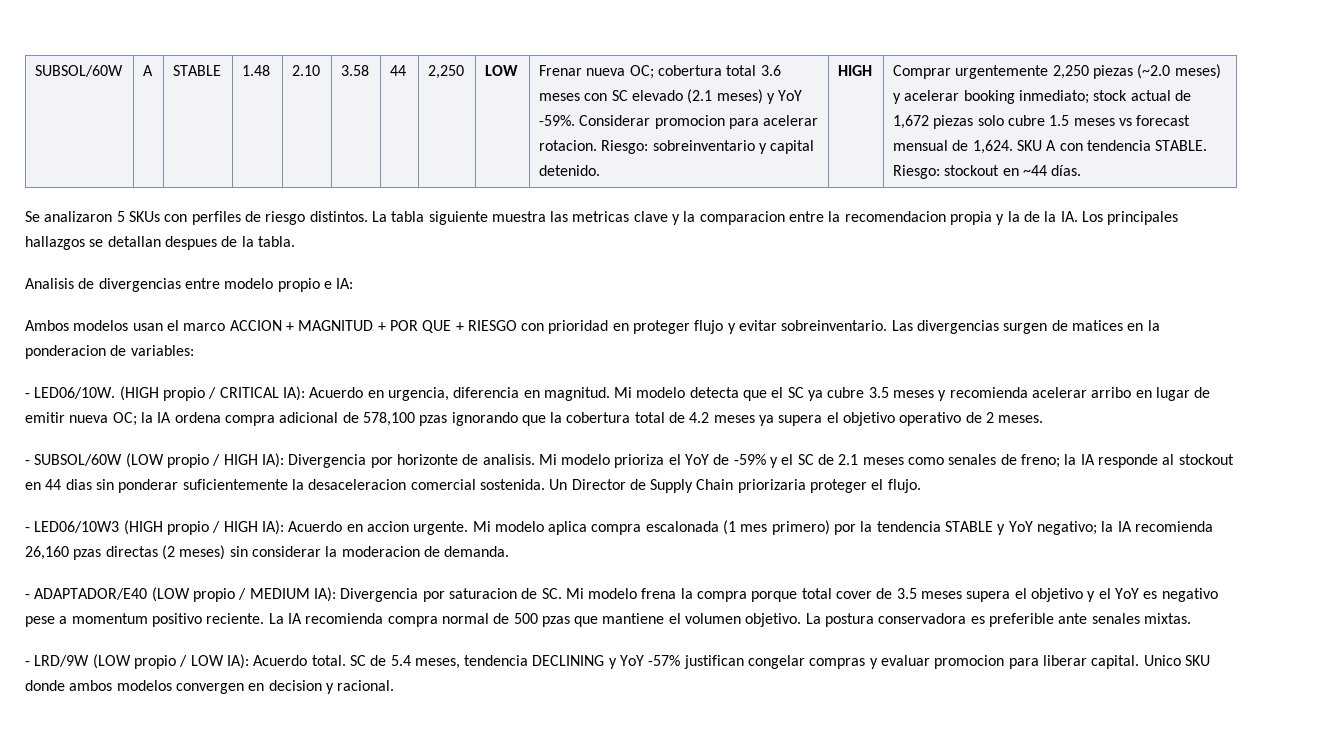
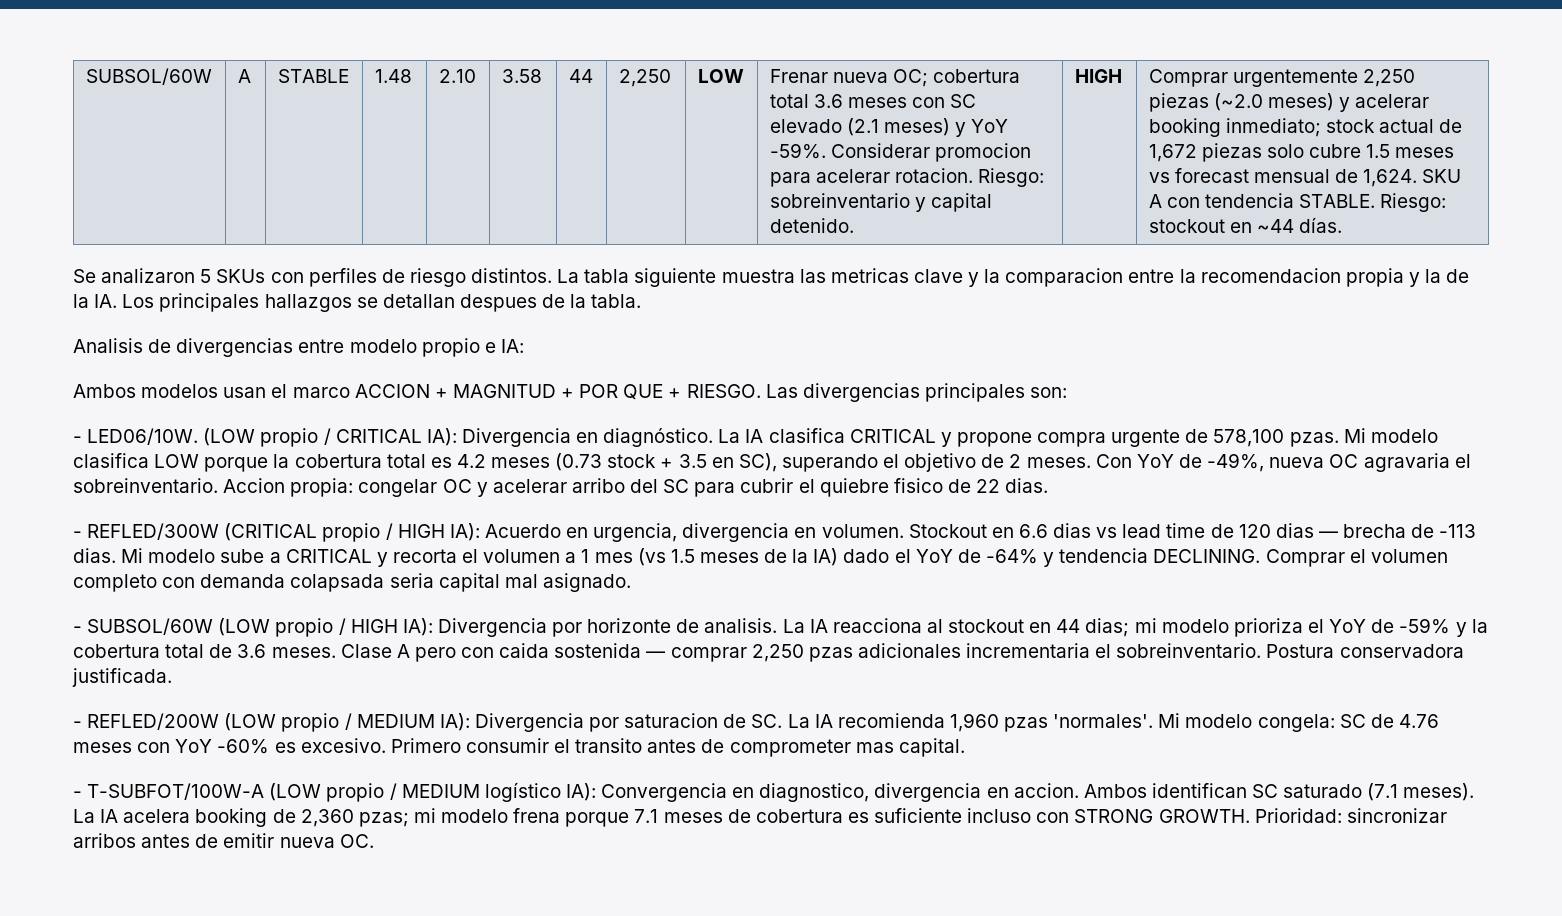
[467,320,1160,334] [25,345,194,359] RIESGO con prioridad en proteger flujo y evitar sobreinventario. Las divergencias surgen de matices en la ponderacion de variables: -> [686,383,1068,402] RIESGO. Las divergencias principales son:
[119,386,159,401] (HIGH -> [203,428,256,446] (LOW
[309,387,1211,401] [25,412,1044,426] Acuerdo en urgencia, diferencia en magnitud. Mi modelo detecta que el SC ya cubre 3.5 meses y recomienda acelerar arribo en lugar de emitir nueva OC; la IA ordena compra adicional de 578,100 pzas ignorando que la cobertura total de 4.2 meses ya supera el objetivo operativo de 2 meses. -> [461,428,1438,447] [73,453,1471,472] [73,478,1049,497] [73,523,1477,542] [73,548,1448,567] [73,573,631,592] Divergencia en diagnóstico. La IA clasifica CRITICAL y propone compra urgente de 578,100 pzas. Mi modelo clasifica LOW porque la cobertura total es 4.2 meses (0.73 stock + 3.5 en SC), superando el objetivo de 2 meses. Con YoY de -49%, nueva OC agravaria el sobreinventario. Accion propia: congelar OC y acelerar arribo del SC para cubrir el quiebre fisico de 22 dias. // - REFLED/300W (CRITICAL propio / HIGH IA): Acuerdo en urgencia, divergencia en volumen. Stockout en 6.6 dias vs lead time de 120 dias — brecha de -113 dias. Mi modelo sube a CRITICAL y recorta el volumen a 1 mes (vs 1.5 meses de la IA) dado el YoY de -64% y tendencia DECLINING. Comprar el volumen completo con demanda colapsada seria capital mal asignado.
[538,454,557,465] Mi -> [782,618,1157,637] La IA reacciona al stockout en 44 dias; mi
[781,454,1234,468] [25,479,921,493] [25,520,1213,535] [25,545,510,560] [25,588,148,600] el SC de 2.1 meses como senales de freno; la IA responde al stockout en 44 dias sin ponderar suficientemente la desaceleracion comercial sostenida. Un Director de Supply Chain priorizaria proteger el flujo. // - LED06/10W3 (HIGH propio / HIGH IA): Acuerdo en accion urgente. Mi modelo aplica compra escalonada (1 mes primero) por la tendencia STABLE y YoY negativo; la IA recomienda 26,160 pzas directas (2 meses) sin considerar la moderacion de demanda. // - ADAPTADOR/E40 -> [1471,619,1488,633] [73,643,1464,662] [72,668,172,687] [73,713,220,730] la cobertura total de 3.6 meses. Clase A pero con caida sostenida — comprar 2,250 pzas adicionales incrementaria el sobreinventario. Postura conservadora justificada. // - REFLED/200W
[565,588,1218,602] [25,613,1192,627] [25,654,1210,669] [25,680,395,694] Mi modelo frena la compra porque total cover de 3.5 meses supera el objetivo y el YoY es negativo pese a momentum positivo reciente. La IA recomienda compra normal de 500 pzas que mantiene el volumen objetivo. La postura conservadora es preferible ante senales mixtas. // - LRD/9W (LOW propio / LOW IA): Acuerdo total. SC de 5.4 meses, tendencia DECLINING y YoY -57% justifican congelar compras y evaluar promocion para liberar capital. Unico SKU donde ambos modelos convergen en decision y racional. -> [787,713,1439,732] [73,738,965,757] [73,782,1475,802] [73,808,1447,827] [73,833,374,848] La IA recomienda 1,960 pzas 'normales'. Mi modelo congela: SC de 4.76 meses con YoY -60% es excesivo. Primero consumir el transito antes de comprometer mas capital. // - T-SUBFOT/100W-A (LOW propio / MEDIUM logístico IA): Convergencia en diagnostico, divergencia en accion. Ambos identifican SC saturado (7.1 meses). La IA acelera booking de 2,360 pzas; mi modelo frena porque 7.1 meses de cobertura es suficiente incluso con STRONG GROWTH. Prioridad: sincronizar arribos antes de emitir nueva OC.

